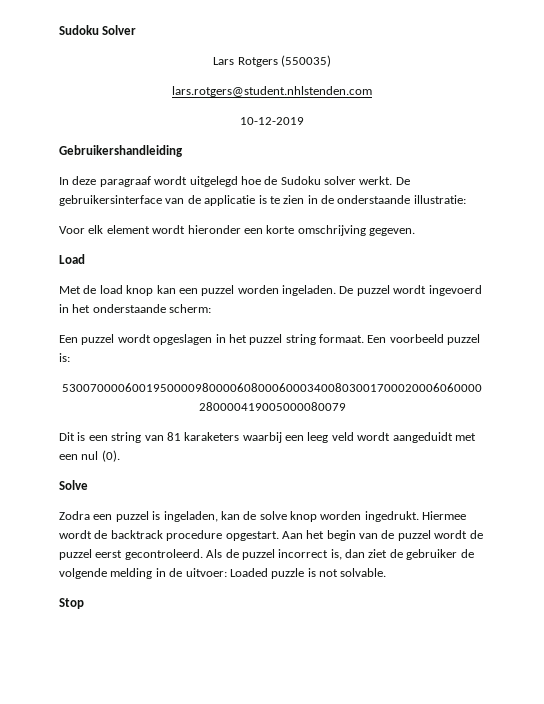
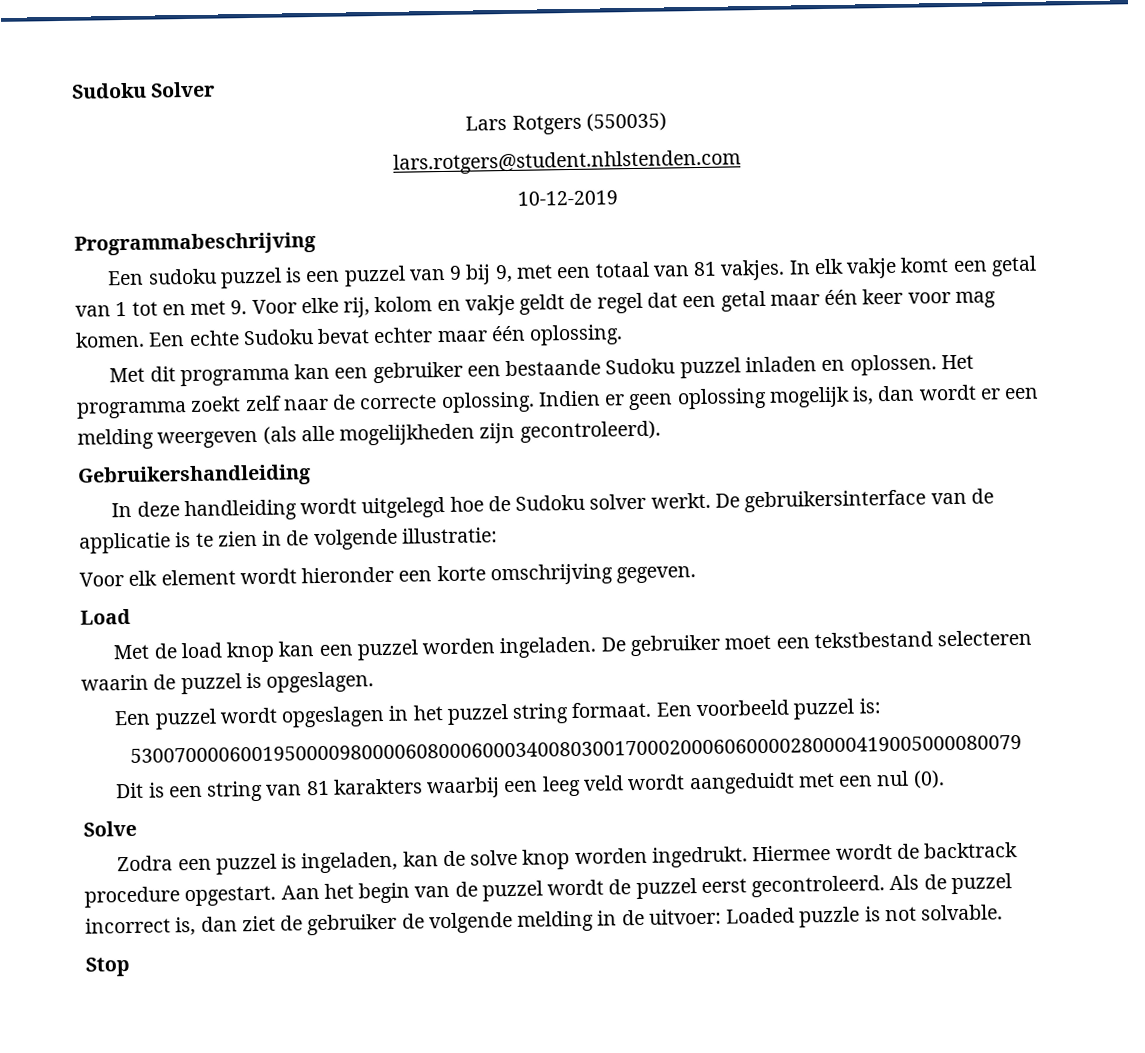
(304, 121) none -> [74,232,316,256] [107,255,1037,289] [75,288,996,318] [75,324,624,348] [109,354,974,387] [76,384,1040,419] [77,420,661,450] // Programmabeschrijving // Een sudoku puzzel is een puzzel van 9 bij 9, met een totaal van 81 vakjes. In elk vakje komt een getal van 1 tot en met 9. Voor elke rij, kolom en vakje geldt de regel dat een getal maar één keer voor mag komen. Een echte Sudoku bevat echter maar één oplossing. // Met dit programma kan een gebruiker een bestaande Sudoku puzzel inladen en oplossen. Het programma zoekt zelf naar de correcte oplossing. Indien er geen oplossing mogelijk is, dan wordt er een melding weergeven (als alle mogelijkheden zijn gecontroleerd).
[99,176,151,187] paragraaf -> [183,499,297,522] handleiding
[337,195,411,204] onderstaande -> [313,528,398,551] volgende
[356,285,482,296] [59,304,212,313] puzzel wordt ingevoerd in het onderstaande scherm: -> [629,629,1033,657] [81,671,375,695] gebruiker moet een tekstbestand selecteren waarin de puzzel is opgeslagen.
[184,432,240,441] karaketers -> [332,778,423,795] karakters

